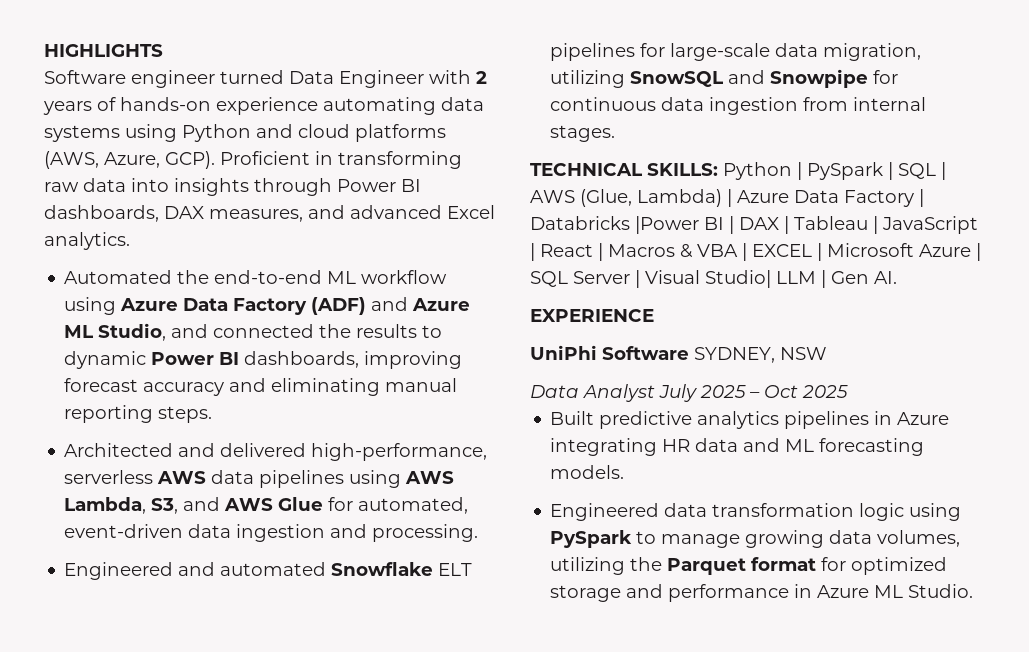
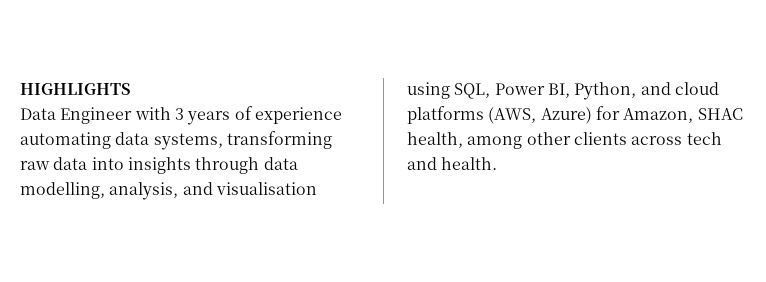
[44,70,284,88] Software engineer turned -> (131, 89) none
[476,71,487,84] 2 -> [174,108,184,120] 3
[120,97,211,111] hands-on -> (253, 113) none
[44,124,446,142] [44,151,333,169] systems using Python and cloud platforms (AWS, Azure, GCP). Proficient in -> [153,133,223,150] systems,
[337,179,421,192] [44,205,495,222] [44,232,130,250] [64,270,448,284] [64,297,471,315] [64,323,443,341] [64,351,463,369] [64,378,458,396] [64,405,213,423] [64,443,488,461] [64,470,455,488] [64,497,469,514] [64,524,479,542] [64,562,473,580] [550,43,922,61] [550,69,899,88] [550,97,927,115] [550,125,616,142] [530,162,946,180] [530,189,924,207] [530,216,978,234] [530,243,981,261] [530,270,897,288] [530,309,654,322] [530,345,827,363] [530,384,848,402] [550,411,950,429] [550,438,925,456] [550,465,625,479] [550,503,962,521] [550,530,961,548] [550,557,948,575] [550,584,974,602] Power BI dashboards, DAX measures, and advanced Excel analytics. // Automated the end-to-end ML workflow using Azure Data Factory (ADF) and Azure ML Studio, and connected the results to dynamic Power BI dashboards, improving forecast accuracy and eliminating manual reporting steps. // Architected and delivered high-performance, serverless AWS data pipelines using AWS Lambda, S3, and AWS Glue for automated, event-driven data ingestion and processing. // Engineered and automated Snowflake ELT pipelines for large-scale data migration, utilizing SnowSQL and Snowpipe for continuous data ingestion from internal stages. // TECHNICAL SKILLS: Python | PySpark | SQL | AWS (Glue, Lambda) | Azure Data Factory | Databricks |Power BI | DAX | Tableau | JavaScript | React | Macros & VBA | EXCEL | Microsoft Azure | SQL Server | Visual Studio| LLM | Gen AI. // EXPERIENCE // UniPhi Software SYDNEY, NSW // Data Analyst July 2025 – Oct 2025 // Built predictive analytics pipelines in Azure integrating HR data and ML forecasting models. // Engineered data transformation logic using PySpark to manage growing data volumes, utilizing the Parquet format for optimized storage and performance in Azure ML Studio. -> [263,157,298,170] [20,182,317,200] [407,82,719,100] [407,106,743,124] [407,132,722,149] [407,157,498,170] data modelling, analysis, and visualisation using SQL, Power BI, Python, and cloud platforms (AWS, Azure) for Amazon, SHAC health, among other clients across tech and health.

